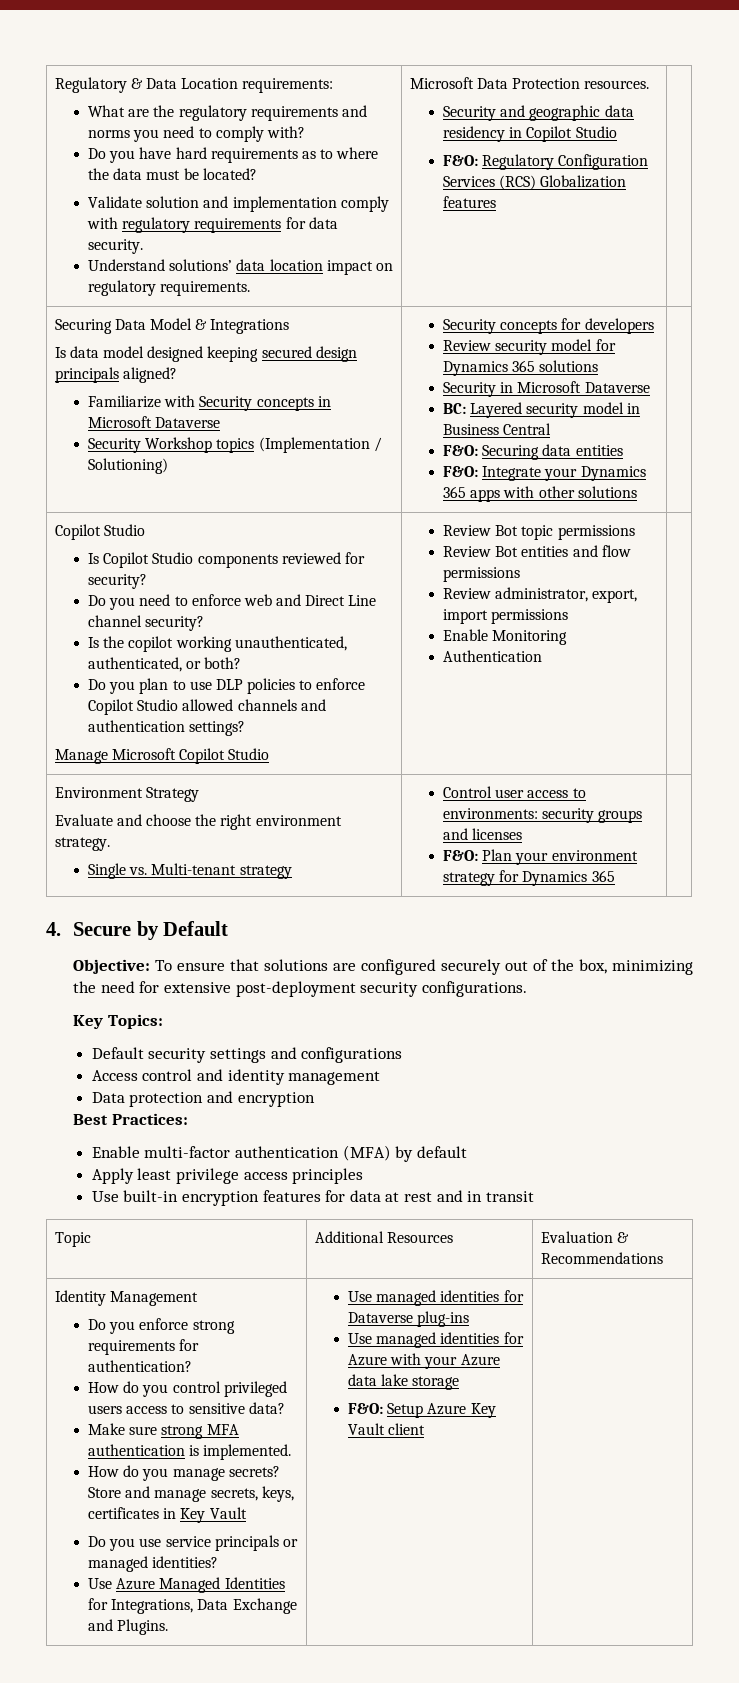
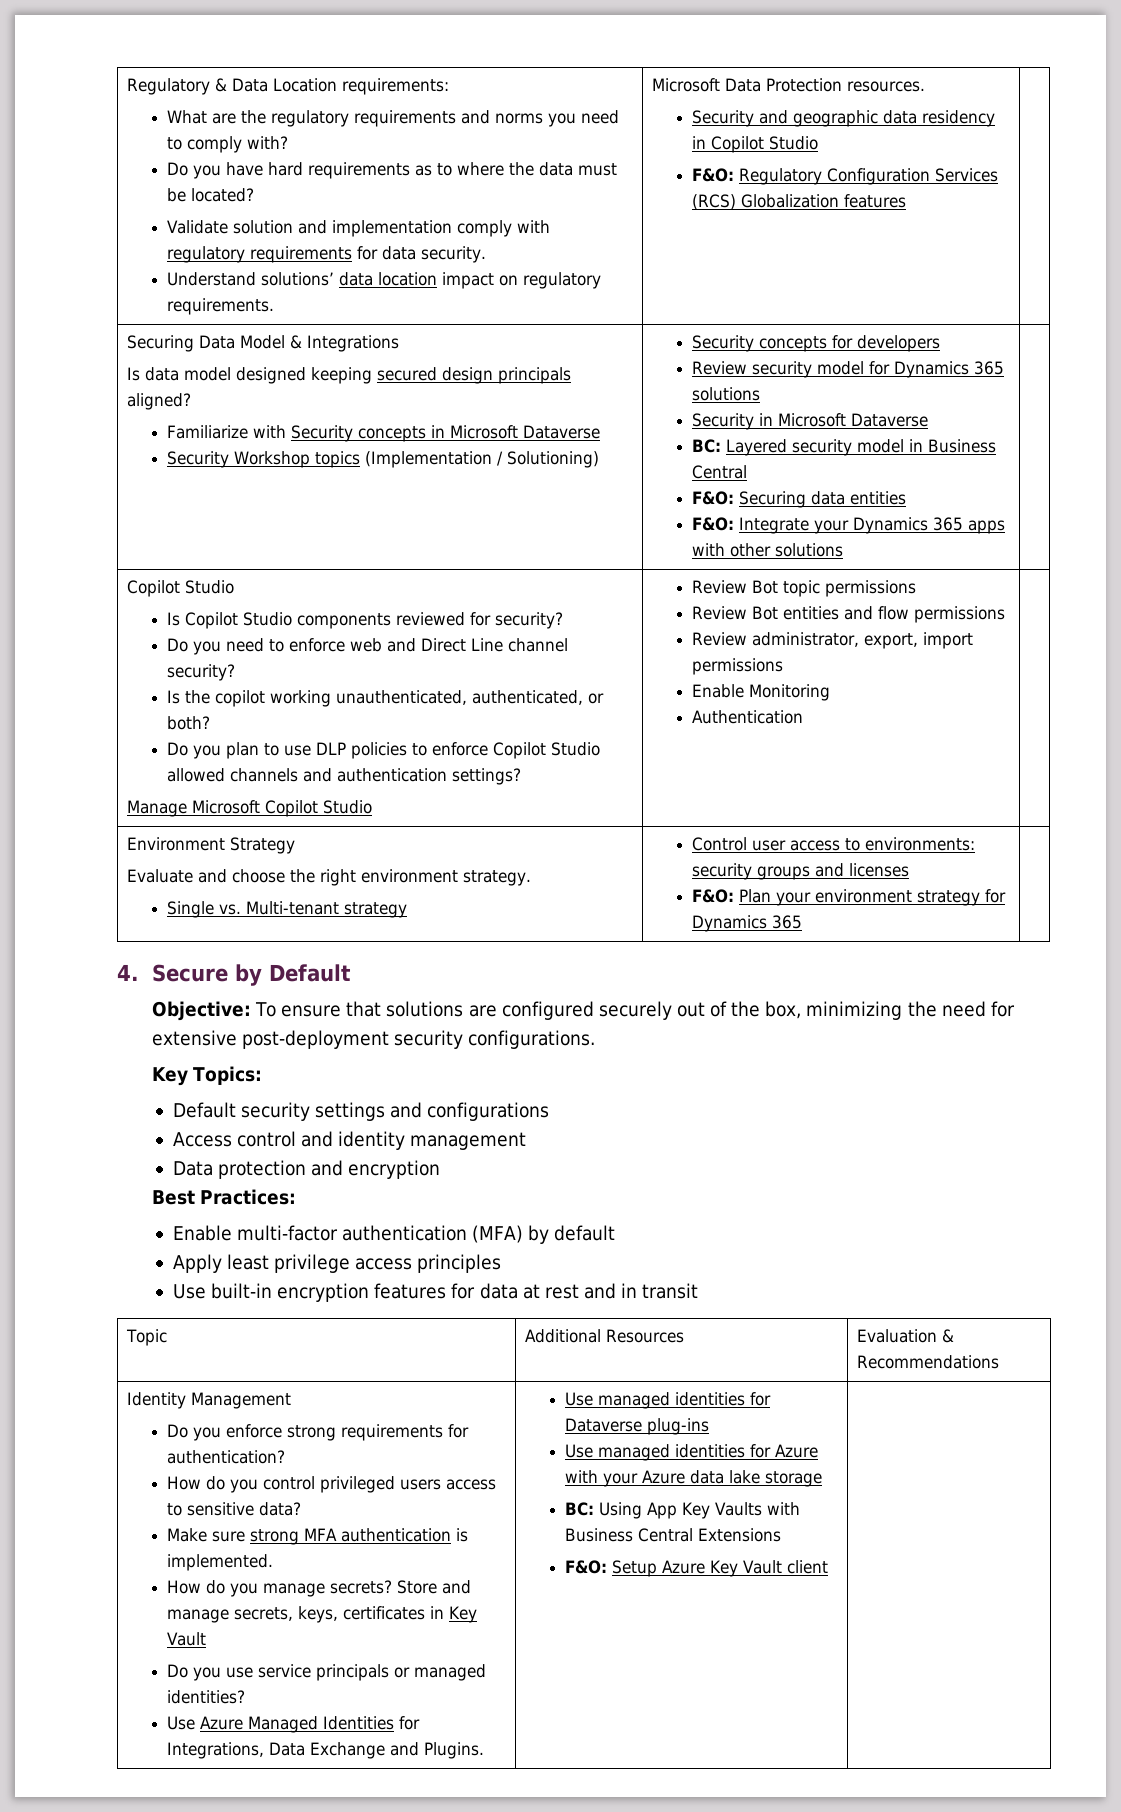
(460, 1383) none -> [564,1502,800,1519] [564,1528,781,1542] // BC: Using App Key Vaults with Business Central Extensions

